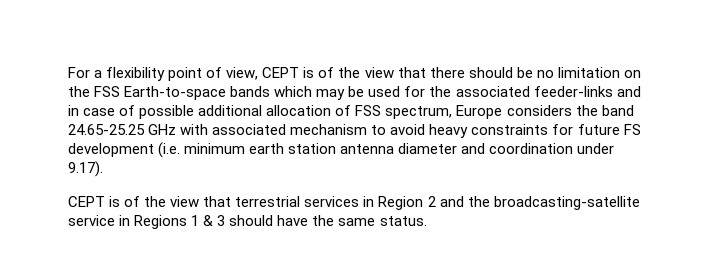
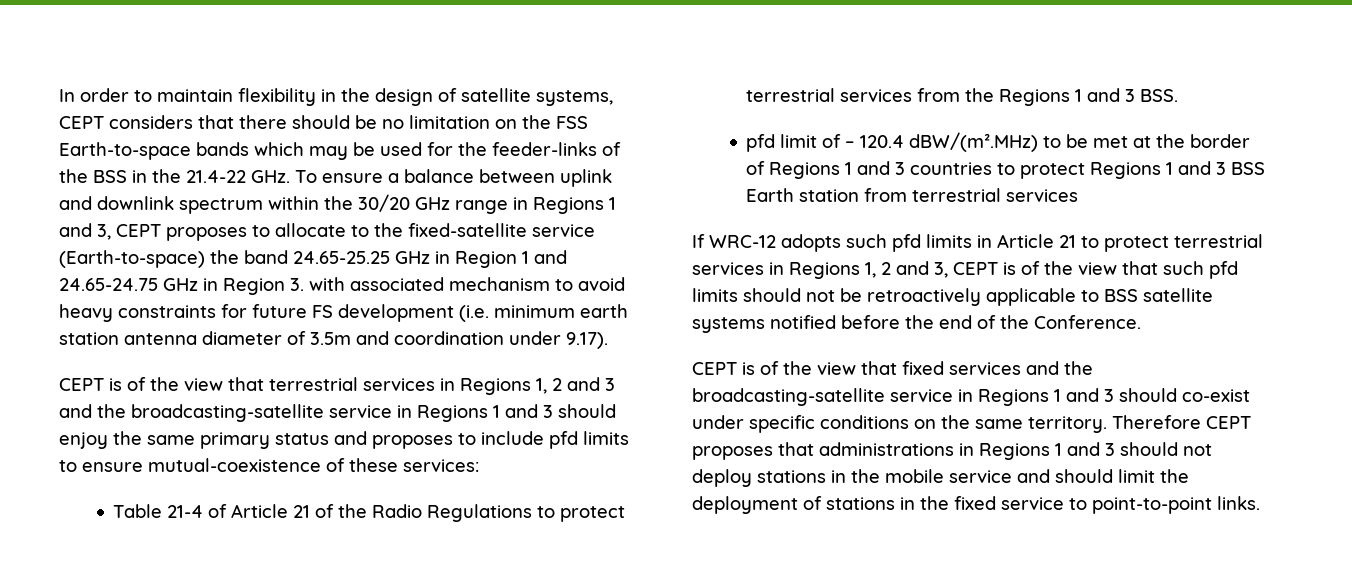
[68,67,394,81] For a flexibility point of view, CEPT is of the view -> [59,88,613,106] [59,115,193,129] In order to maintain flexibility in the design of satellite systems, CEPT considers
[455,86,641,97] [68,105,634,119] [68,124,177,135] associated feeder-links and in case of possible additional allocation of FSS spectrum, Europe considers the band 24.65-25.25 GHz -> [492,142,621,156] [59,169,612,187] [59,194,616,214] [59,223,595,241] [59,250,567,268] [59,278,304,295] feeder-links of the BSS in the 21.4-22 GHz. To ensure a balance between uplink and downlink spectrum within the 30/20 GHz range in Regions 1 and 3, CEPT proposes to allocate to the fixed-satellite service (Earth-to-space) the band 24.65-25.25 GHz in Region 1 and 24.65-24.75 GHz in Region 3.
(458, 148) none -> [287,331,351,345] of 3.5m
[378,196,640,210] [68,215,427,229] Region 2 and the broadcasting-satellite service in Regions 1 & 3 should have the same status. -> [460,377,615,395] [59,404,616,422] [59,431,629,449] [59,458,479,472] [113,504,626,522] [746,88,1179,106] [746,132,1251,152] [746,161,1266,179] [746,188,1079,202] [692,234,1263,252] [692,261,1238,279] [692,288,1213,306] [692,315,1141,333] [692,361,1093,375] [692,388,1250,406] [692,415,1251,433] [692,442,1212,460] [692,469,1189,487] [692,496,1260,514] Regions 1, 2 and 3 and the broadcasting-satellite service in Regions 1 and 3 should enjoy the same primary status and proposes to include pfd limits to ensure mutual-coexistence of these services: // Table 21-4 of Article 21 of the Radio Regulations to protect terrestrial services from the Regions 1 and 3 BSS. // pfd limit of – 120.4 dBW/(m².MHz) to be met at the border of Regions 1 and 3 countries to protect Regions 1 and 3 BSS Earth station from terrestrial services // If WRC-12 adopts such pfd limits in Article 21 to protect terrestrial services in Regions 1, 2 and 3, CEPT is of the view that such pfd limits should not be retroactively applicable to BSS satellite systems notified before the end of the Conference. // CEPT is of the view that fixed services and the broadcasting-satellite service in Regions 1 and 3 should co-exist under specific conditions on the same territory. Therefore CEPT proposes that administrations in Regions 1 and 3 should not deploy stations in the mobile service and should limit the deployment of stations in the fixed service to point-to-point links.

